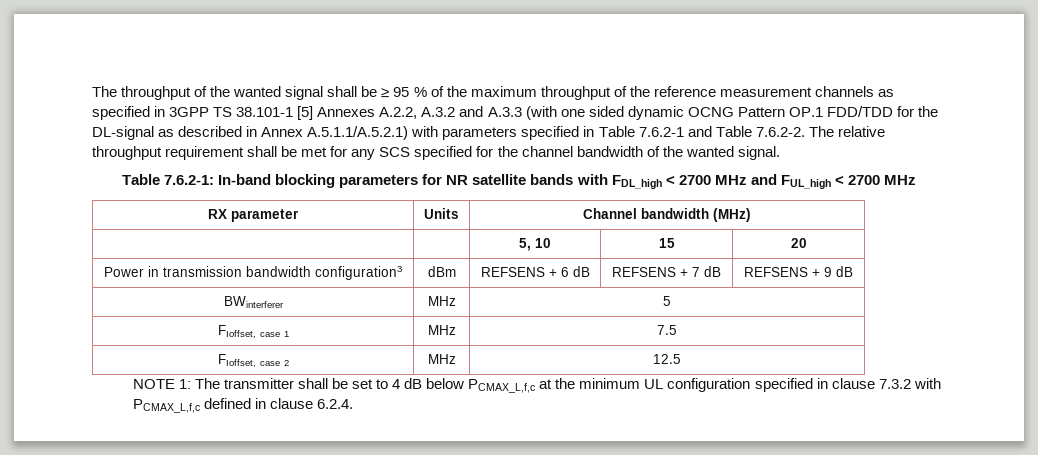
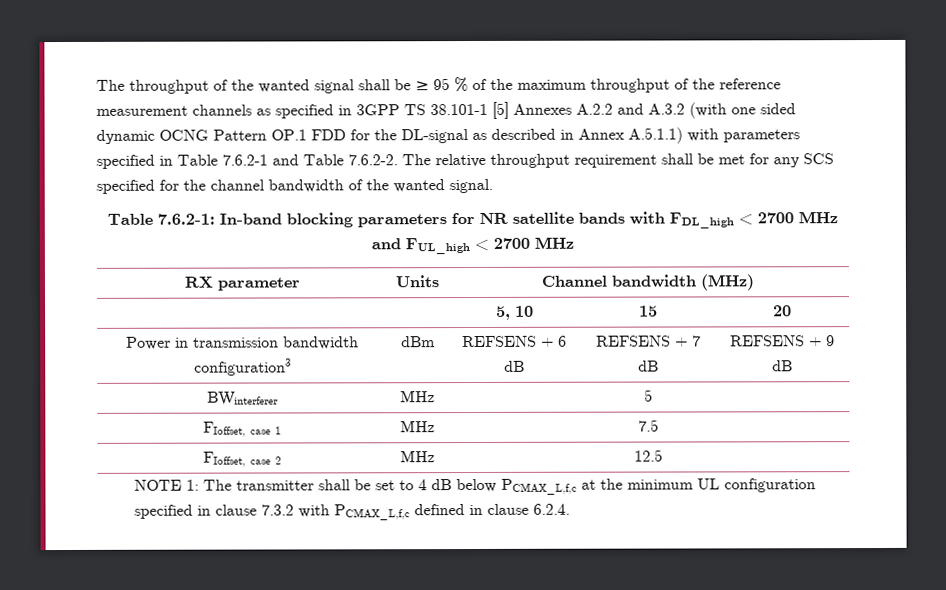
[379,106,522,119] A.2.2, A.3.2 and A.3.3 -> [576,103,685,115] A.2.2 and A.3.2
[826,106,893,117] FDD/TDD -> [311,129,346,141] FDD
[307,126,409,140] A.5.1.1/A.5.2.1) -> [628,127,683,144] A.5.1.1)

